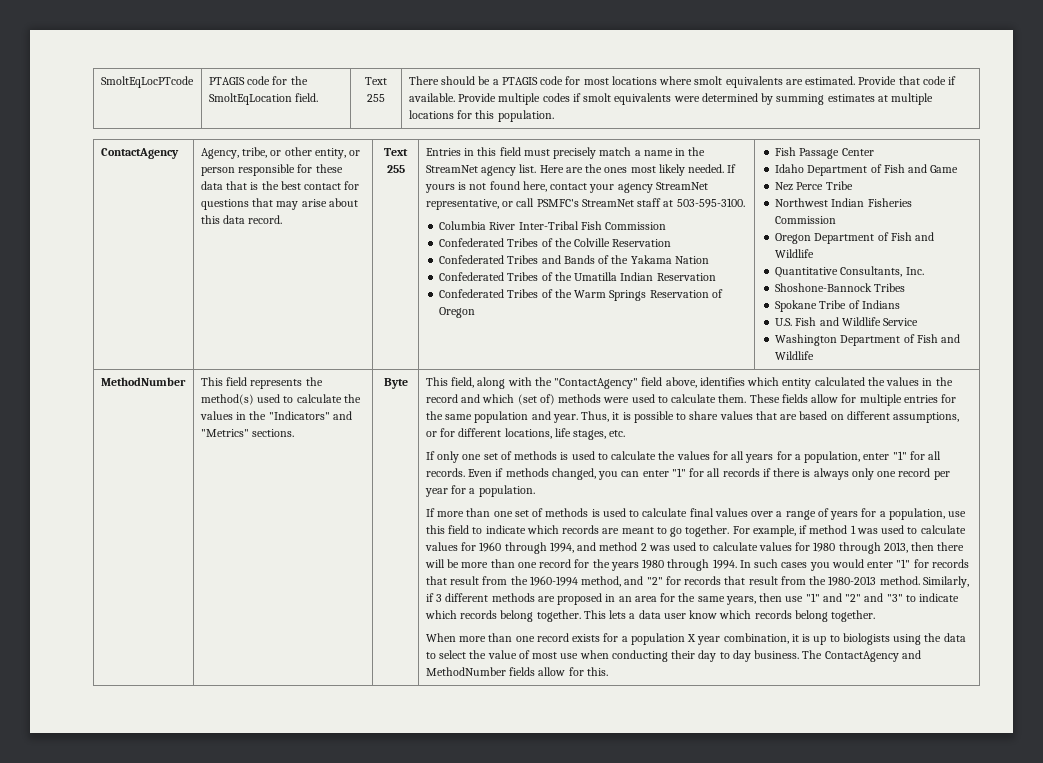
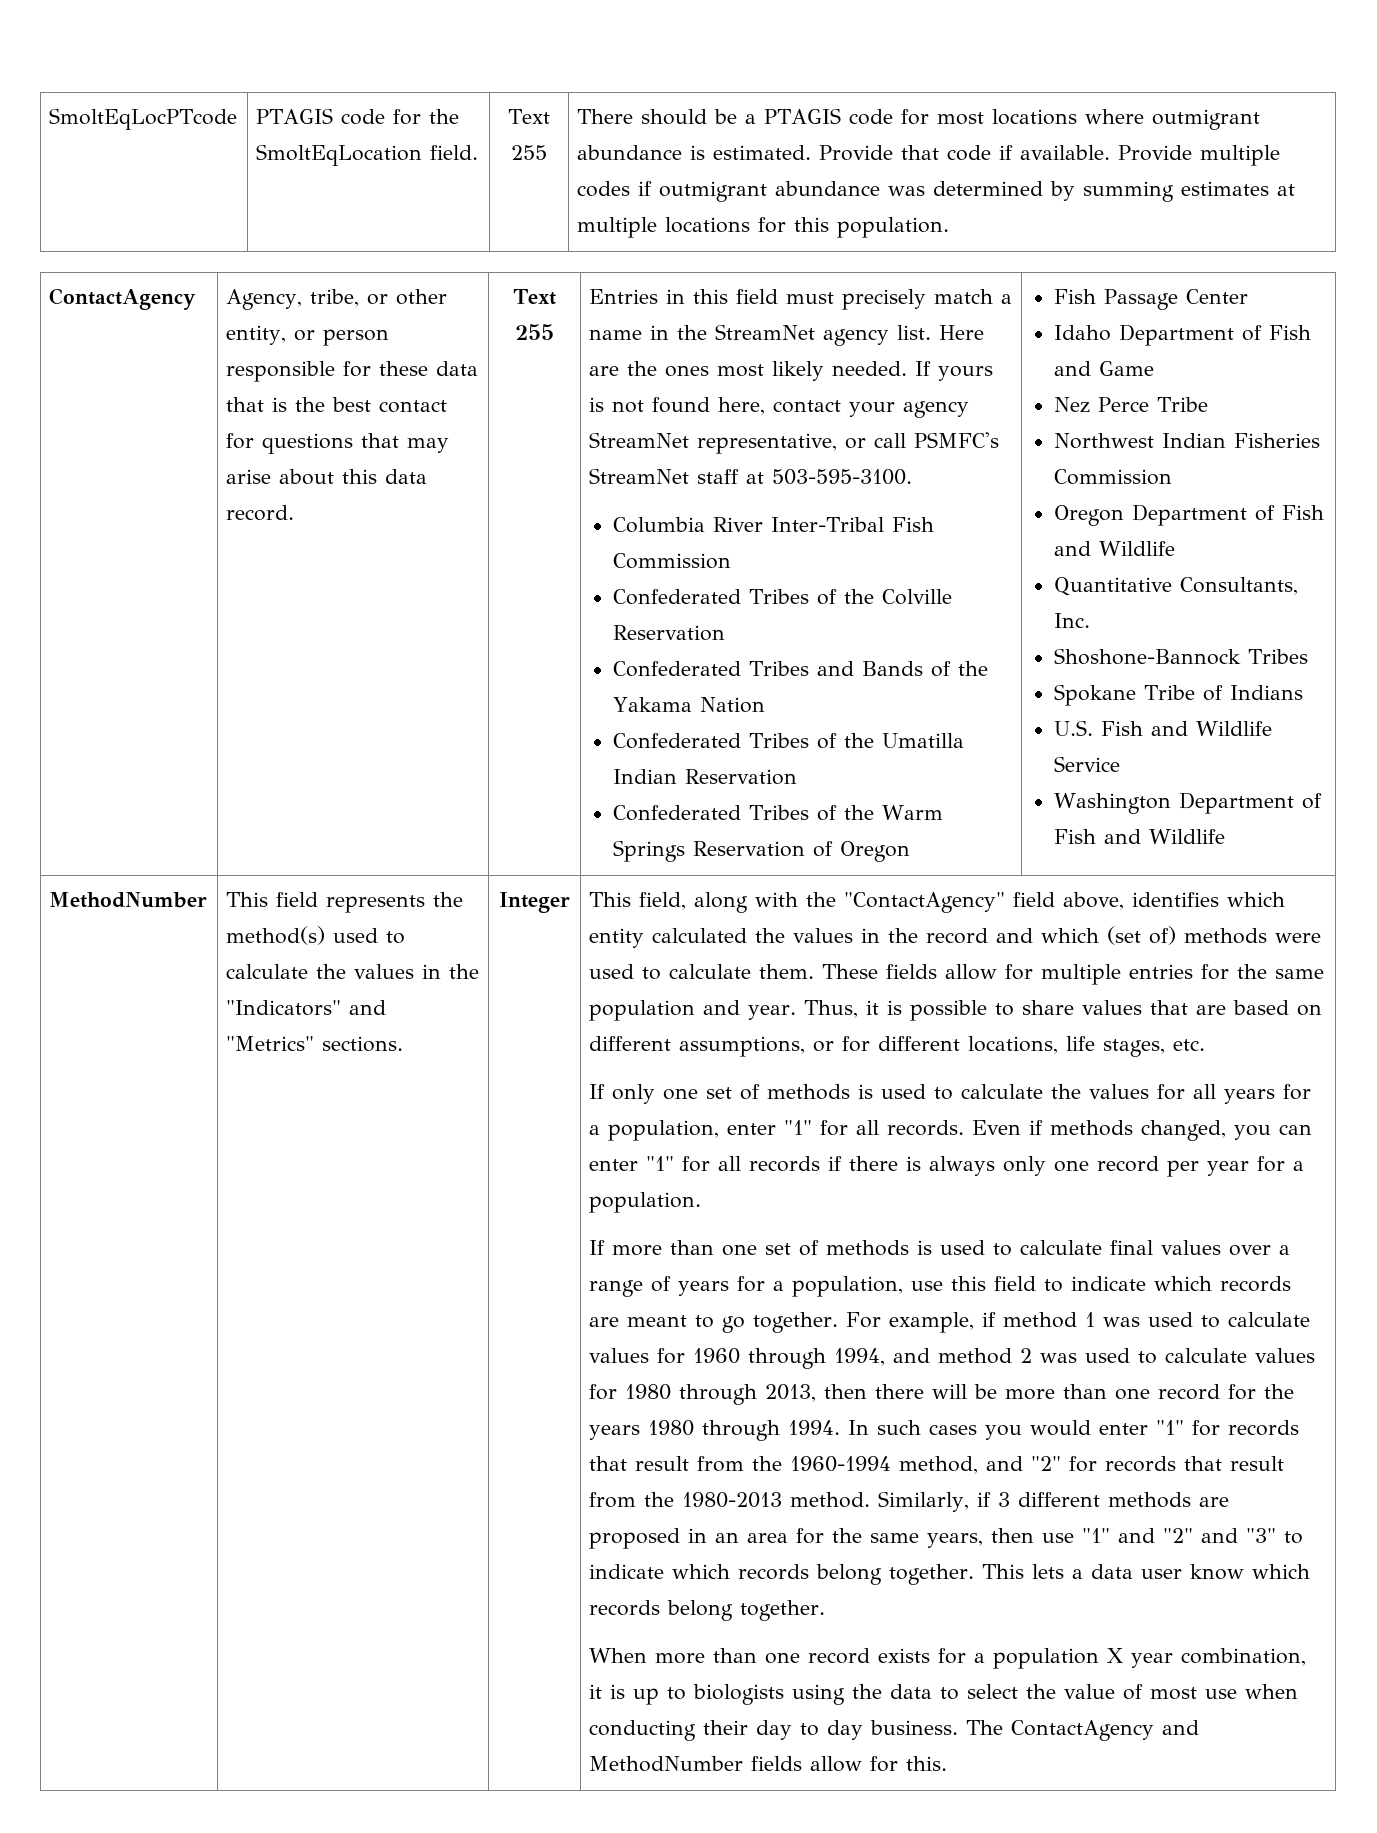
[694,76,803,88] smolt equivalents are -> [1152,109,1261,130] [577,145,706,160] outmigrant abundance is
[583,93,700,105] smolt equivalents were -> [659,181,926,202] outmigrant abundance was
[383,378,408,389] Byte -> [499,892,570,913] Integer

